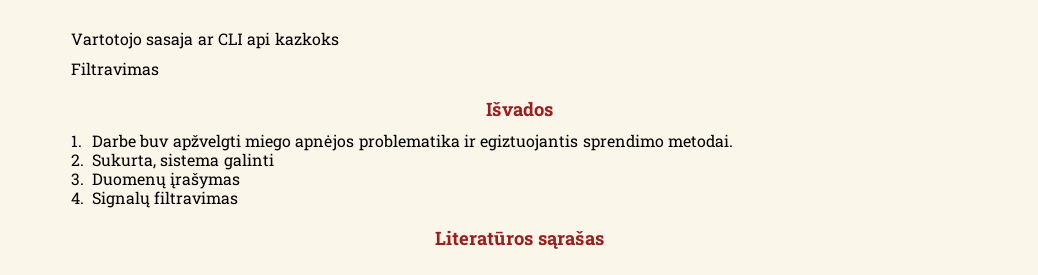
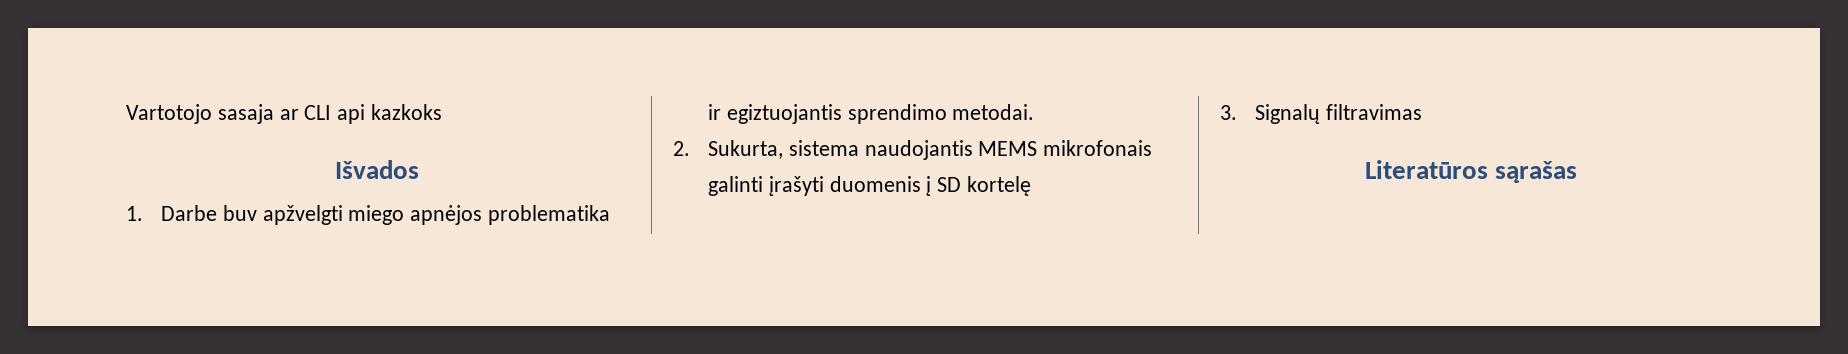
[71,62,159,76] // Filtravimas -> (443, 112) none
[223,153,274,170] [71,172,241,189] [71,192,84,204] galinti // 3. Duomenų įrašymas // 4. -> [864,140,1153,160] [708,176,1032,196] [1220,105,1237,120] naudojantis MEMS mikrofonais galinti įrašyti duomenis į SD kortelę // 3.

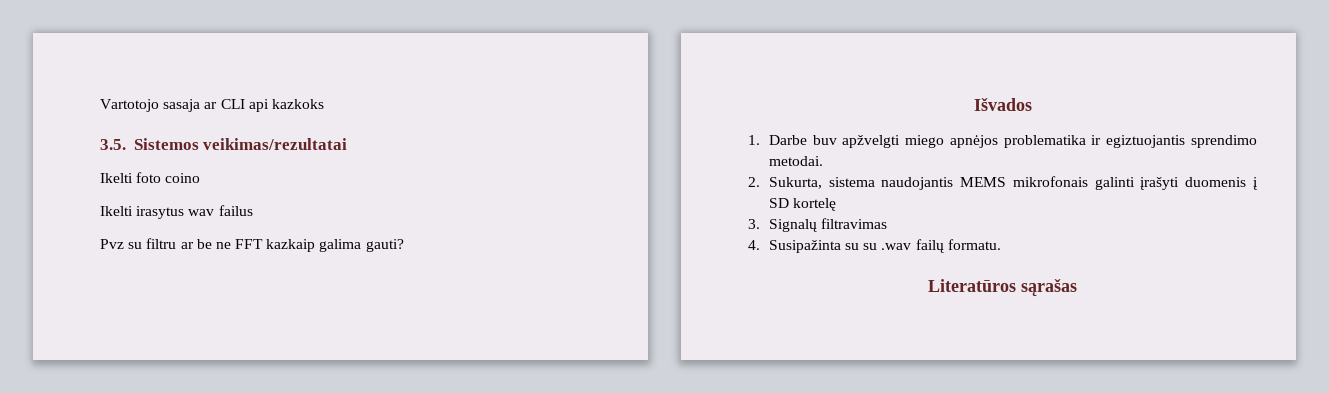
(443, 112) none -> [100,138,348,150] [100,172,201,183] [100,205,253,219] [100,238,404,252] // 3.5. Sistemos veikimas/rezultatai // Ikelti foto coino // Ikelti irasytus wav failus // Pvz su filtru ar be ne FFT kazkaip galima gauti?
(1422, 112) none -> [748,239,1001,253] // 4. Susipažinta su su .wav failų formatu.

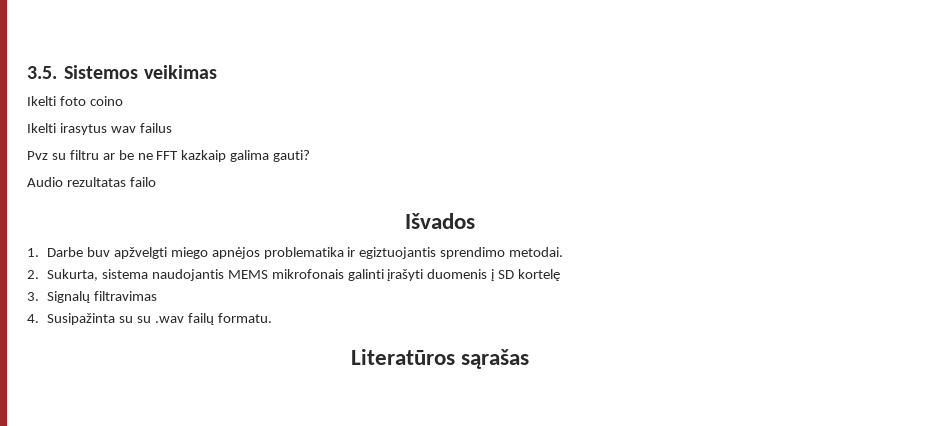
[100,99,324,112] Vartotojo sasaja ar CLI api kazkoks // -> (27, 72) none
[203,138,348,150] veikimas/rezultatai -> [143,65,217,79] veikimas
(404, 245) none -> [27,177,156,187] // Audio rezultatas failo

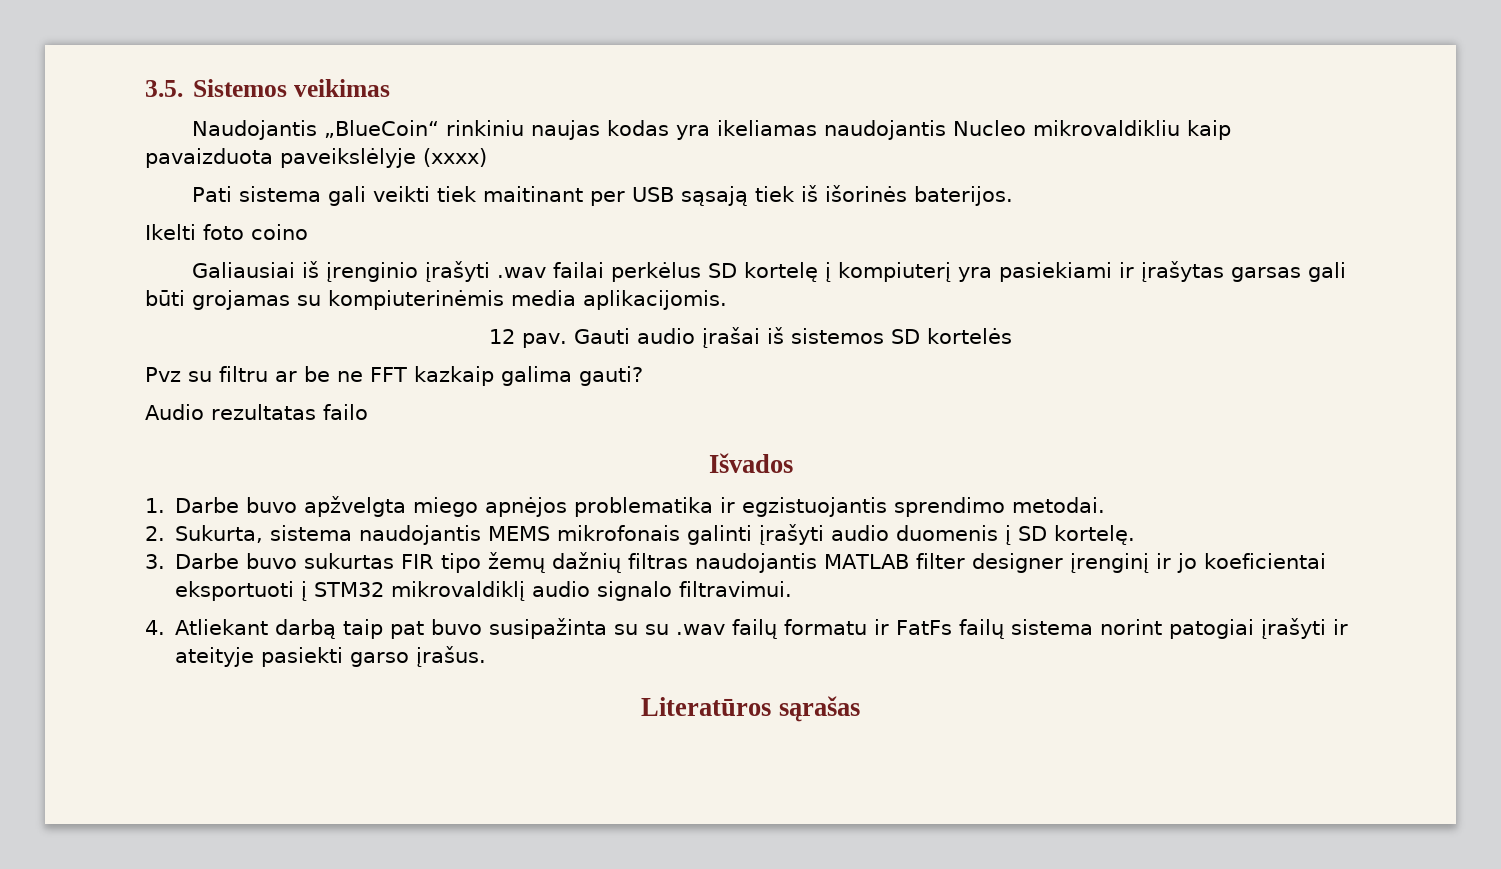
[27,96,123,106] [27,123,172,135] Ikelti foto coino // Ikelti irasytus wav failus -> [191,120,1231,140] [145,148,487,168] [191,185,1013,206] [145,224,308,240] [191,261,1346,282] [145,290,727,310] [489,327,1012,348] Naudojantis „BlueCoin“ rinkiniu naujas kodas yra ikeliamas naudojantis Nucleo mikrovaldikliu kaip pavaizduota paveikslėlyje (xxxx) // Pati sistema gali veikti tiek maitinant per USB sąsają tiek iš išorinės baterijos. // Ikelti foto coino // Galiausiai iš įrenginio įrašyti .wav failai perkėlus SD kortelę į kompiuterį yra pasiekiami ir įrašytas garsas gali būti grojamas su kompiuterinėmis media aplikacijomis. // 12 pav. Gauti audio įrašai iš sistemos SD kortelės
[86,247,167,259] buv apžvelgti -> [246,496,407,517] buvo apžvelgta
[359,247,437,259] egiztuojantis -> [742,497,888,517] egzistuojantis
(424, 275) none -> [831,525,890,541] audio
[518,269,561,281] kortelę -> [1054,525,1136,545] kortelę.
[46,291,157,303] [27,313,272,325] Signalų filtravimas // 4. Susipažinta su su .wav failų formatu. -> [175,552,1327,573] [175,581,793,601] [145,618,1349,639] [175,646,487,667] Darbe buvo sukurtas FIR tipo žemų dažnių filtras naudojantis MATLAB filter designer įrenginį ir jo koeficientai eksportuoti į STM32 mikrovaldiklį audio signalo filtravimui. // 4. Atliekant darbą taip pat buvo susipažinta su su .wav failų formatu ir FatFs failų sistema norint patogiai įrašyti ir ateityje pasiekti garso įrašus.

